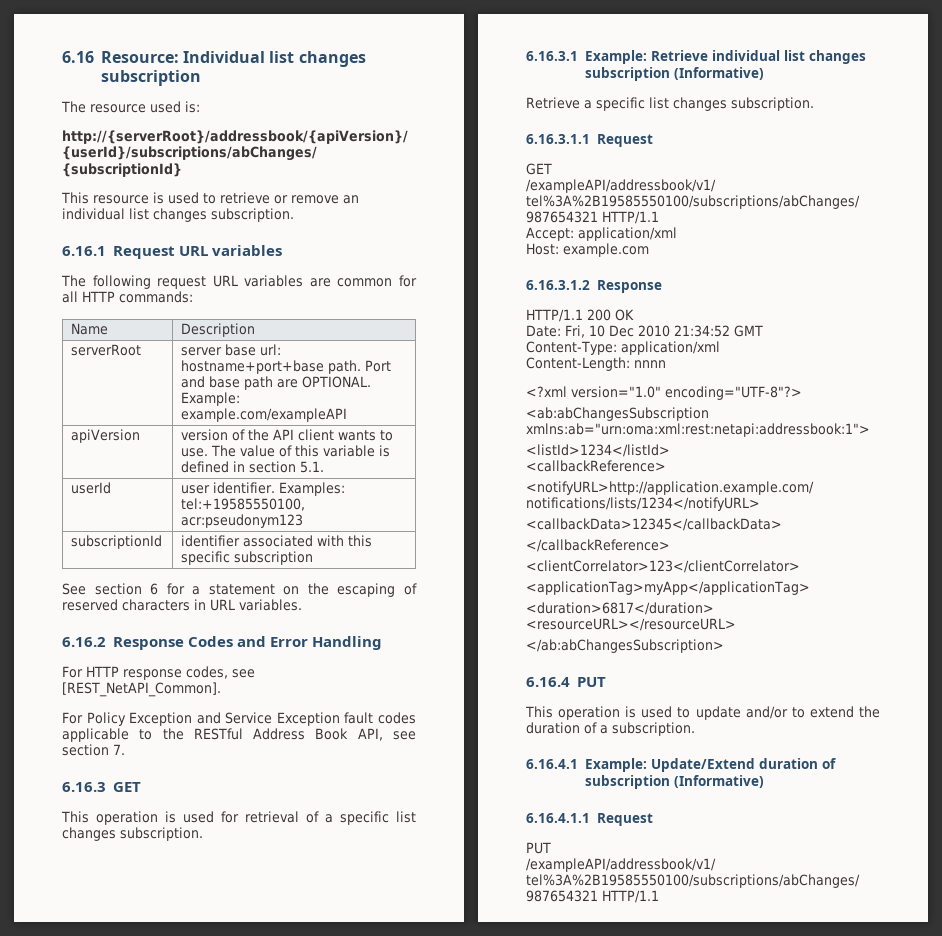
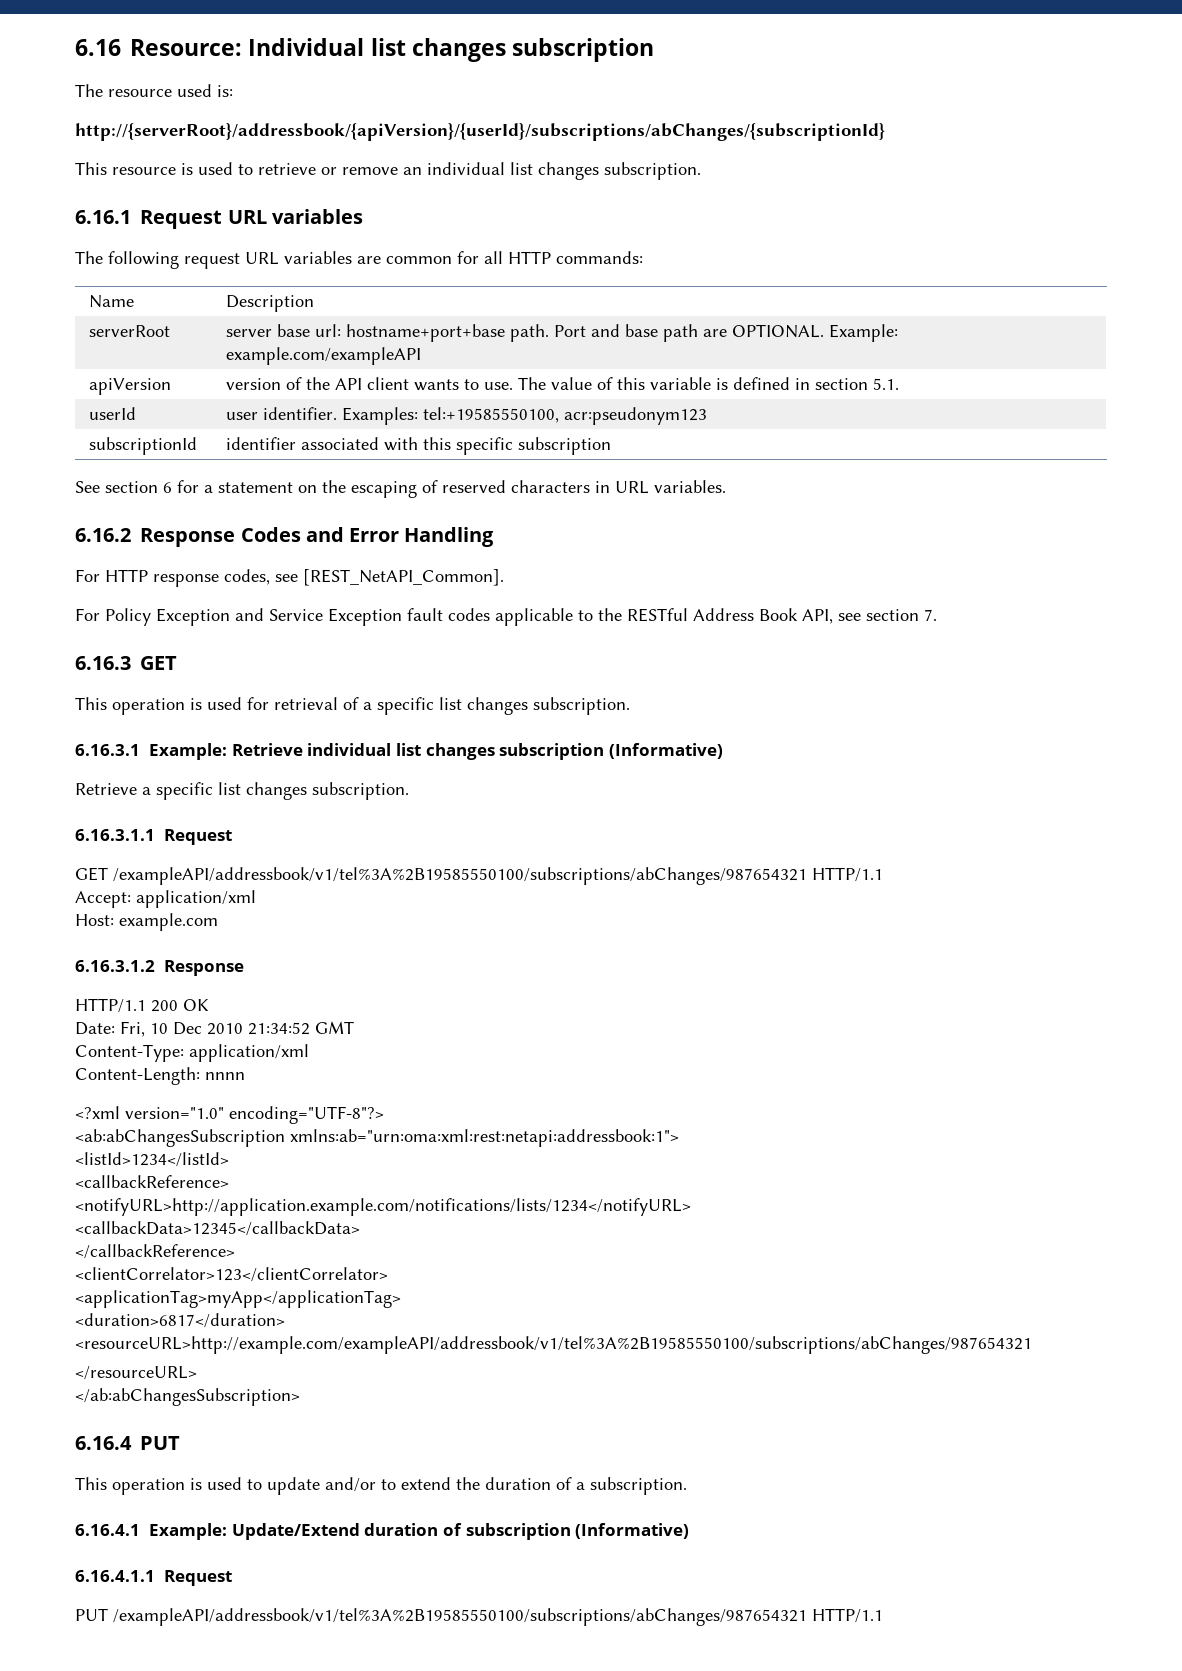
[526,618,736,631] <resourceURL></resourceURL> -> [75,1336,1032,1354] [75,1366,197,1380] <resourceURL>http://example.com/exampleAPI/addressbook/v1/tel%3A%2B19585550100/subscriptions/abChanges/987654321 // </resourceURL>

